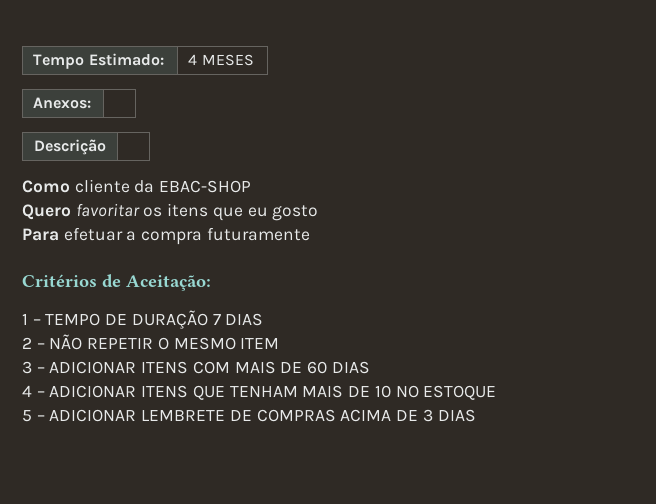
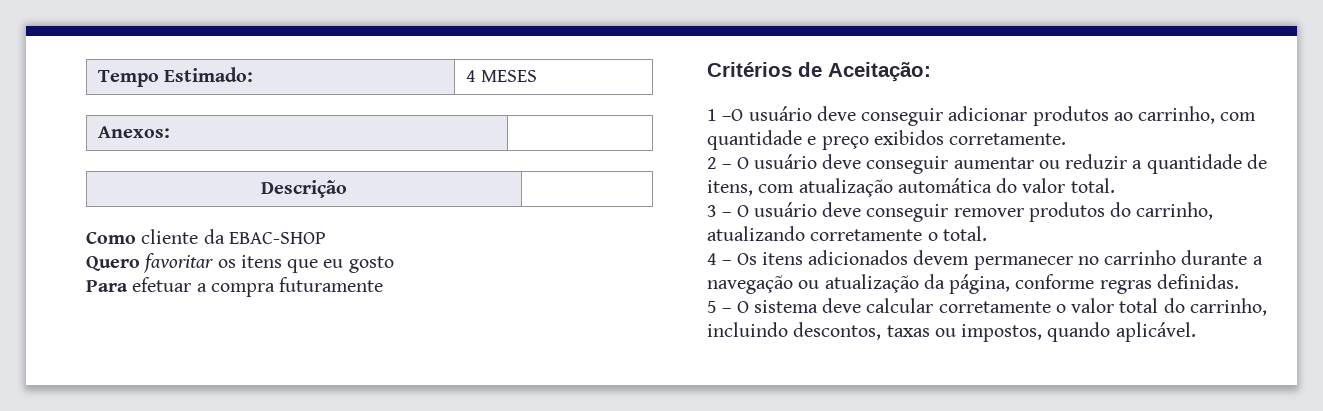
[32,310,264,329] [22,334,280,350] [22,361,370,374] [22,385,497,400] [22,409,476,422] – TEMPO DE DURAÇÃO 7 DIAS // 2 – NÃO REPETIR O MESMO ITEM // 3 – ADICIONAR ITENS COM MAIS DE 60 DIAS // 4 – ADICIONAR ITENS QUE TENHAM MAIS DE 10 NO ESTOQUE // 5 – ADICIONAR LEMBRETE DE COMPRAS ACIMA DE 3 DIAS -> [722,106,1257,126] [707,130,1067,150] [707,154,1267,174] [707,178,1115,197] [707,202,1214,222] [707,226,987,241] [707,250,1263,270] [707,274,1239,294] [707,298,1267,316] [707,322,1196,342] –O usuário deve conseguir adicionar produtos ao carrinho, com quantidade e preço exibidos corretamente. // 2 – O usuário deve conseguir aumentar ou reduzir a quantidade de itens, com atualização automática do valor total. // 3 – O usuário deve conseguir remover produtos do carrinho, atualizando corretamente o total. // 4 – Os itens adicionados devem permanecer no carrinho durante a navegação ou atualização da página, conforme regras definidas. // 5 – O sistema deve calcular corretamente o valor total do carrinho, incluindo descontos, taxas ou impostos, quando aplicável.

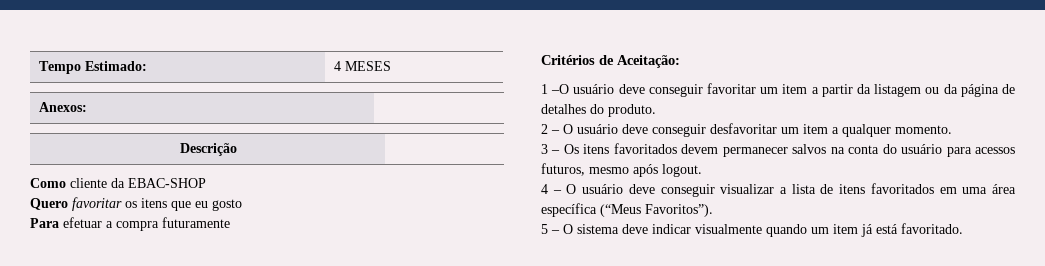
[948,106,1257,126] [707,130,1067,150] adicionar produtos ao carrinho, com quantidade e preço exibidos corretamente. -> [707,83,1015,97] [541,104,656,117] favoritar um item a partir da listagem ou da página de detalhes do produto.
[953,154,1267,174] [707,178,1115,197] [707,202,1214,222] [707,226,987,241] [707,250,1263,270] [707,274,1239,294] aumentar ou reduzir a quantidade de itens, com atualização automática do valor total. // 3 – O usuário deve conseguir remover produtos do carrinho, atualizando corretamente o total. // 4 – Os itens adicionados devem permanecer no carrinho durante a navegação ou atualização da página, conforme regras definidas. -> [710,123,952,137] [541,143,1015,157] [541,163,702,177] [541,183,1016,197] [541,203,713,217] desfavoritar um item a qualquer momento. // 3 – Os itens favoritados devem permanecer salvos na conta do usuário para acessos futuros, mesmo após logout. // 4 – O usuário deve conseguir visualizar a lista de itens favoritados em uma área específica (“Meus Favoritos”).
[866,298,1267,316] [707,322,1196,342] calcular corretamente o valor total do carrinho, incluindo descontos, taxas ou impostos, quando aplicável. -> [652,223,963,237] indicar visualmente quando um item já está favoritado.

